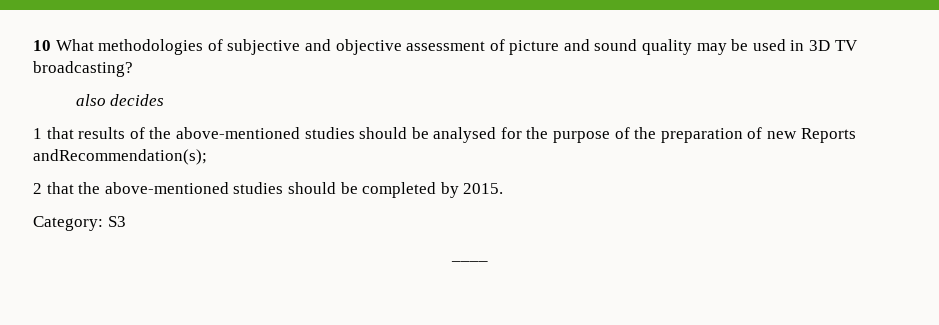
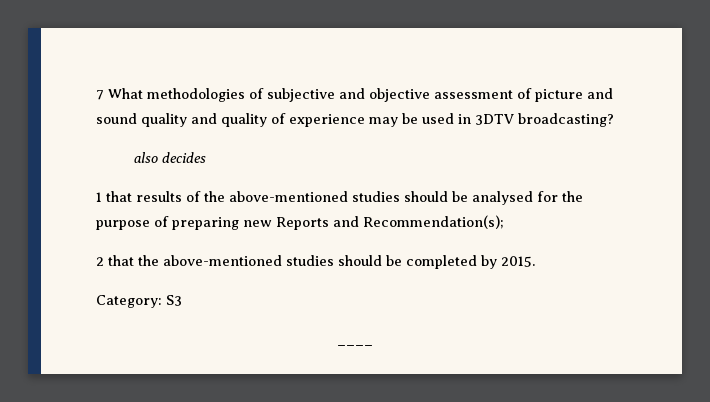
[33,40,51,51] 10 -> [96,90,104,100] 7
(693, 47) none -> [191,113,365,127] and quality of experience
[809,40,858,51] 3D TV -> [475,114,514,125] 3DTV
[634,127,856,143] [33,149,207,165] the preparation of new Reports andRecommendation(s); -> [172,215,504,230] preparing new Reports and Recommendation(s);

